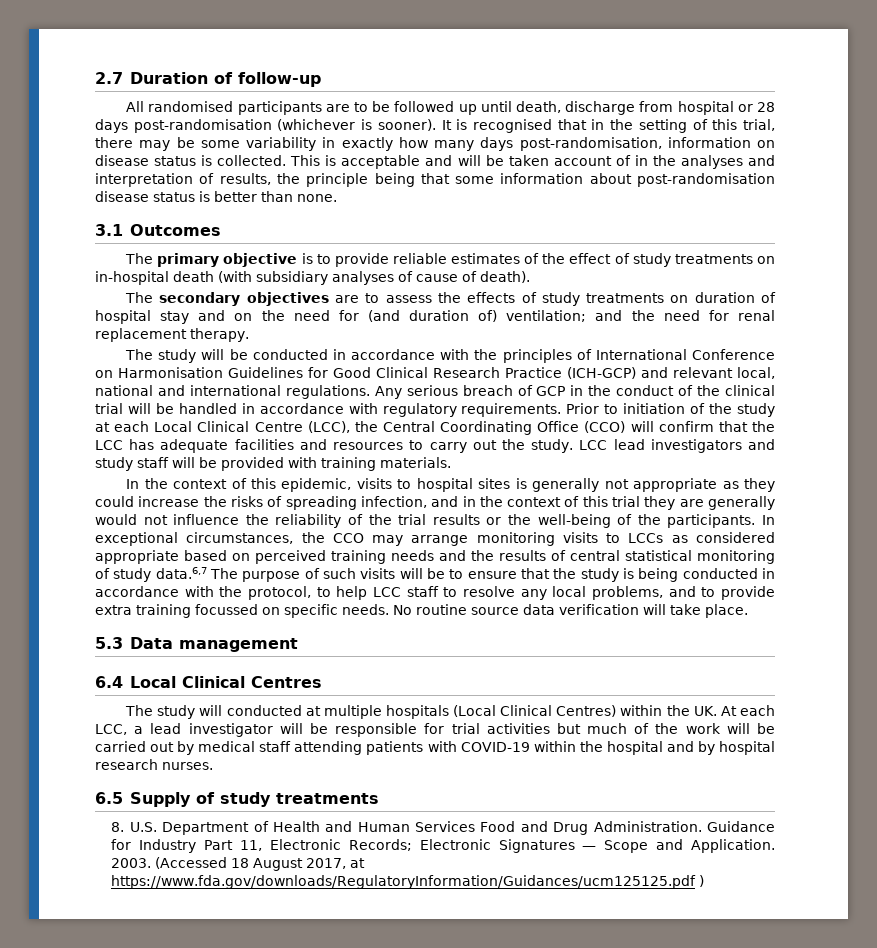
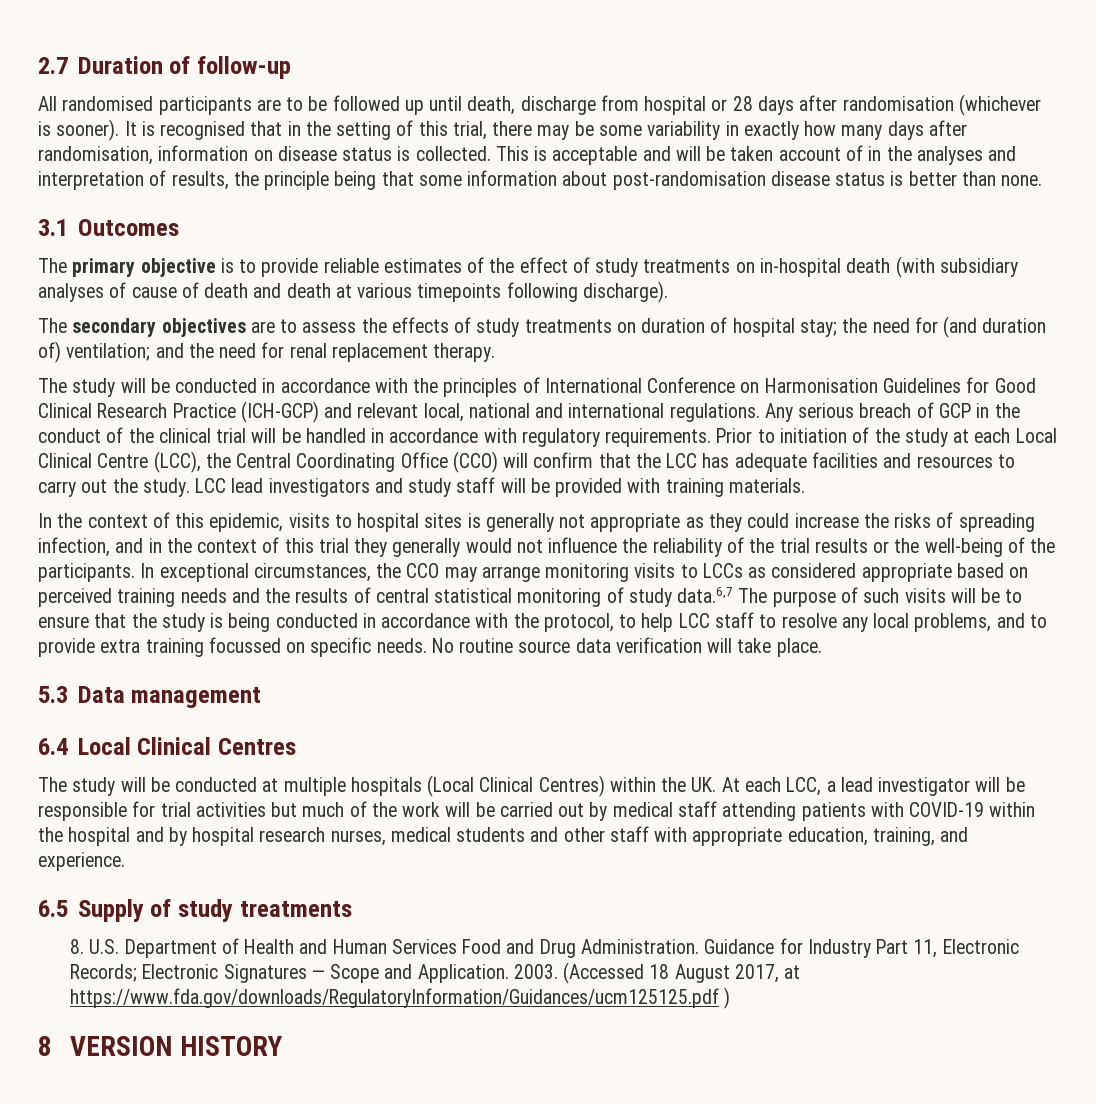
[133,119,272,133] post-randomisation -> [799,95,954,111] after randomisation
[519,137,662,151] post-randomisation, -> [928,120,967,136] [38,146,153,165] after randomisation,
[480,271,530,283] death). -> [204,281,668,303] death and death at various timepoints following discharge).
[160,310,253,324] stay and on -> [799,319,837,337] stay;
[679,499,704,507] are -> (388, 547) none
(223, 710) none -> [150,777,170,792] be
[162,762,213,770] nurses. -> [330,826,969,846] [38,852,125,871] nurses, medical students and other staff with appropriate education, training, and experience.
(705, 881) none -> [38,1036,283,1056] // 8 VERSION HISTORY

